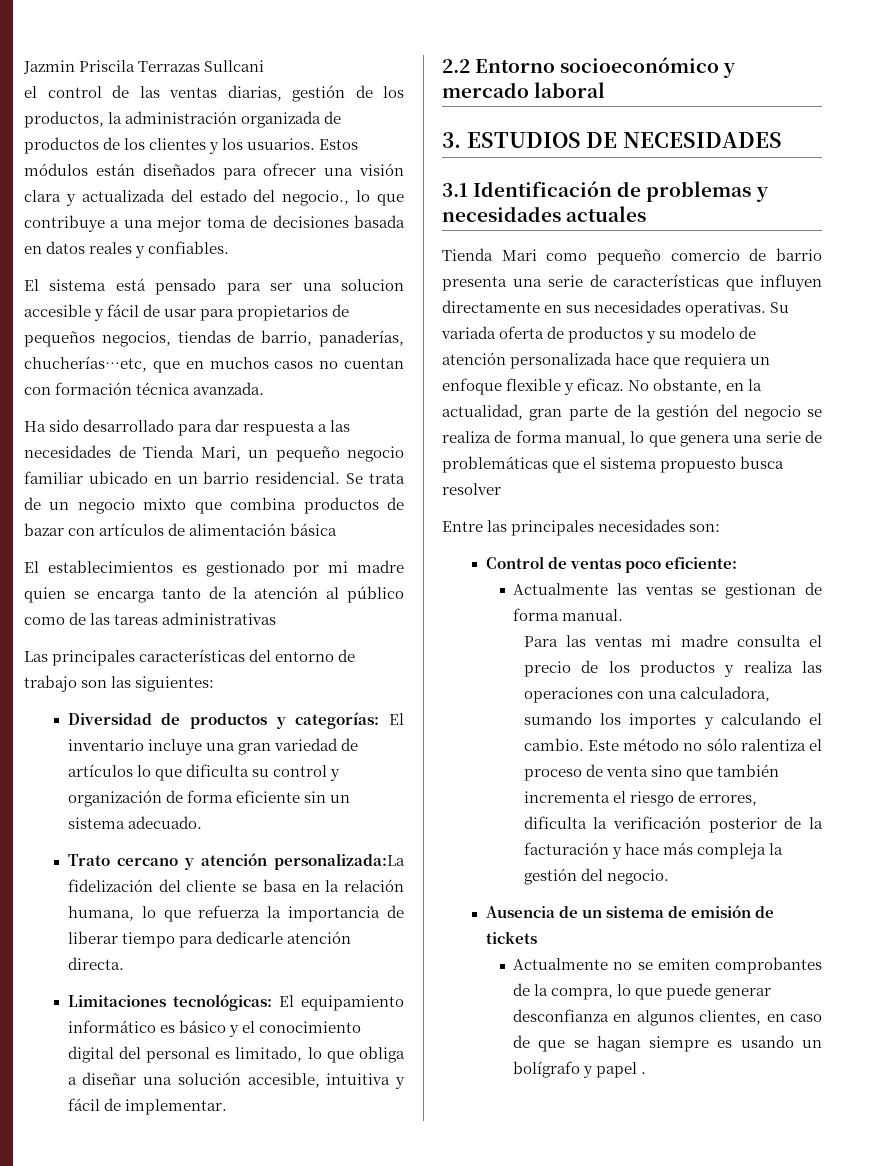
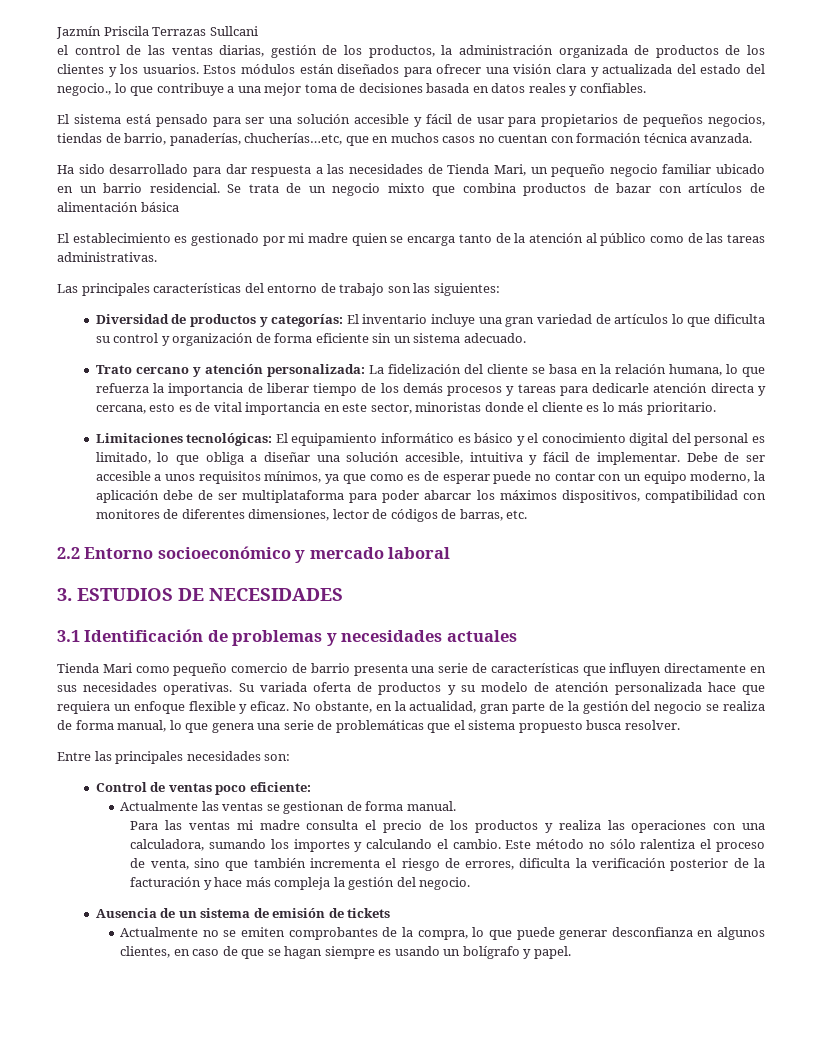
[23,60,75,74] Jazmin -> [56,26,101,39] Jazmín
[341,279,405,291] solucion -> [297,114,351,124] solución
[47,560,173,573] establecimientos -> [72,233,171,243] establecimiento
[162,612,277,625] administrativas -> [57,252,157,262] administrativas.
[274,853,405,870] personalizada:La -> [266,364,384,377] personalizada: La
[178,931,351,948] [67,957,124,970] para dedicarle atención directa. -> [361,383,767,396] [95,402,716,415] de los demás procesos y tareas para dedicarle atención directa y cercana, esto es de vital importancia en este sector, minoristas donde el cliente es lo más prioritario.
(227, 1107) none -> [686,452,766,462] [95,471,766,484] [95,490,767,503] [95,509,528,522] Debe de ser accesible a unos requisitos mínimos, ya que como es de esperar puede no contar con un equipo moderno, la aplicación debe de ser multiplataforma para poder abarcar los máximos dispositivos, compatibilidad con monitores de diferentes dimensiones, lector de códigos de barras, etc.
[442,483,501,495] resolver -> [624,720,680,730] resolver.
[605,766,648,777] venta -> [150,859,189,870] venta,
[596,1062,647,1078] papel . -> [533,946,571,959] papel.

